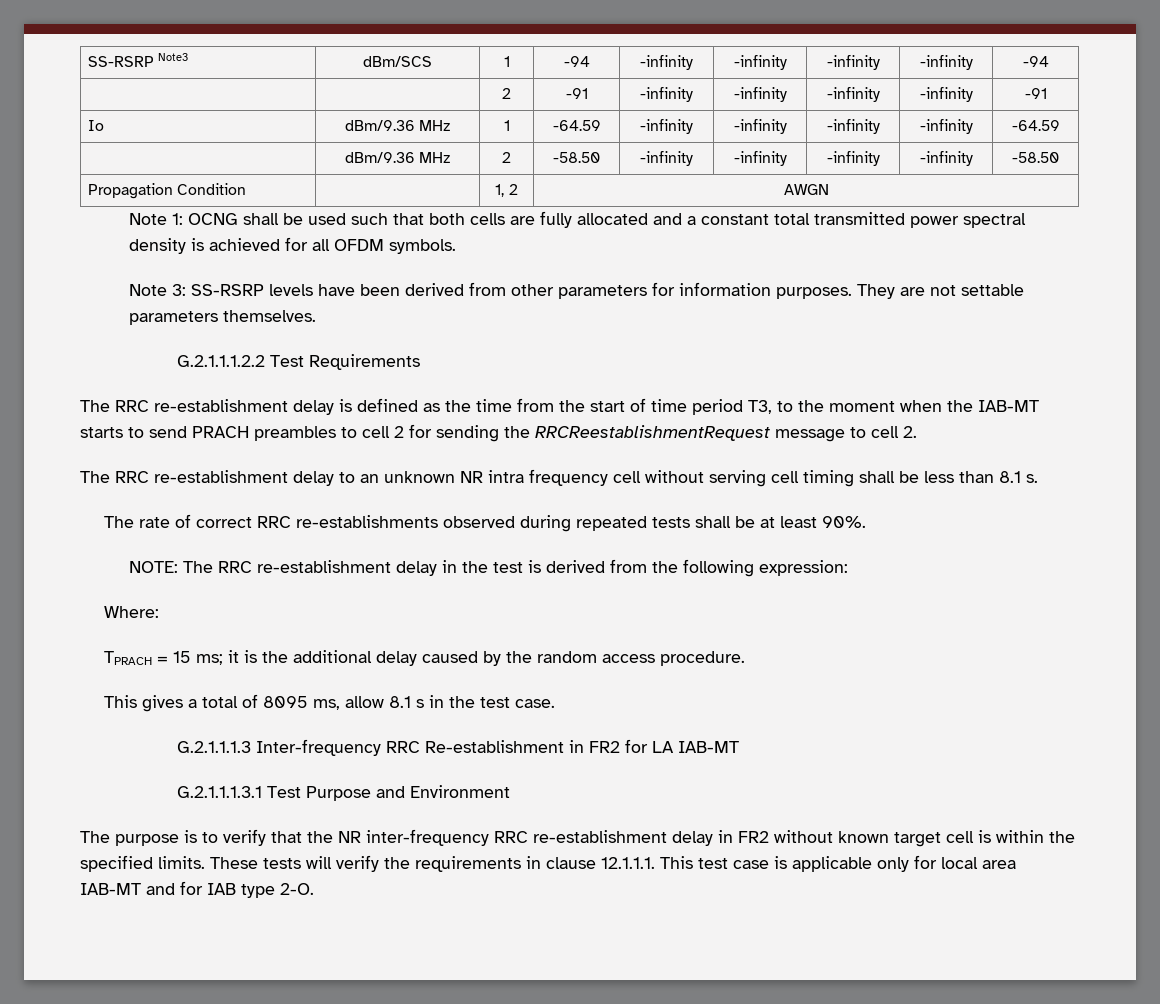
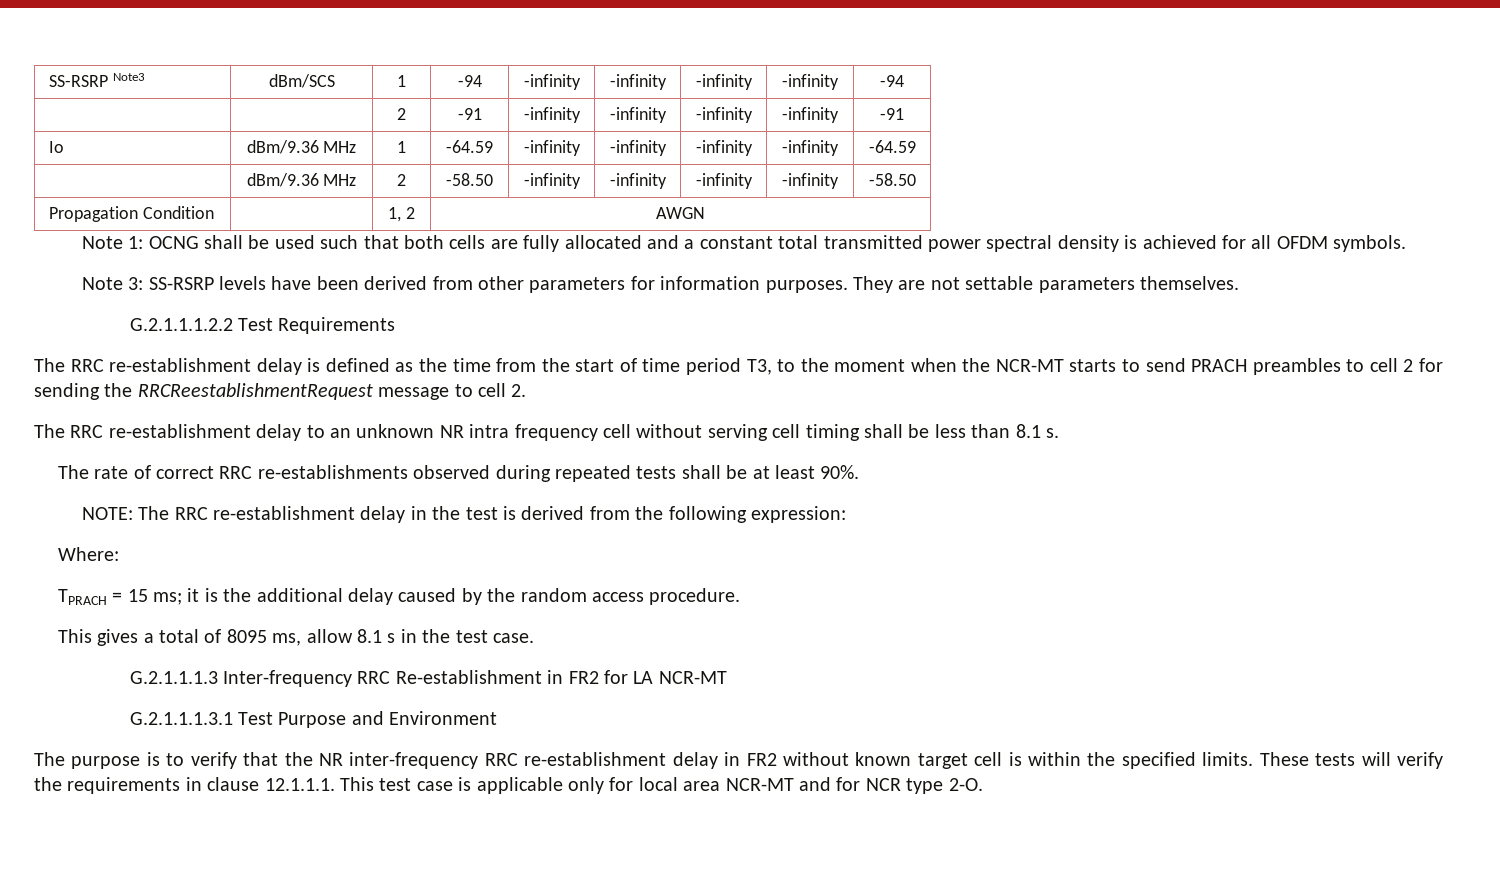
[978,400,1039,412] IAB-MT -> [995,359,1064,372] NCR-MT
[678,741,740,753] IAB-MT -> [658,671,727,684] NCR-MT
[80,883,141,895] IAB-MT -> [725,778,794,791] NCR-MT
[207,883,236,895] IAB -> [865,778,901,791] NCR

